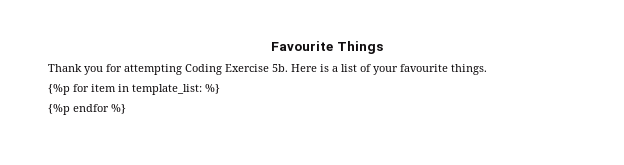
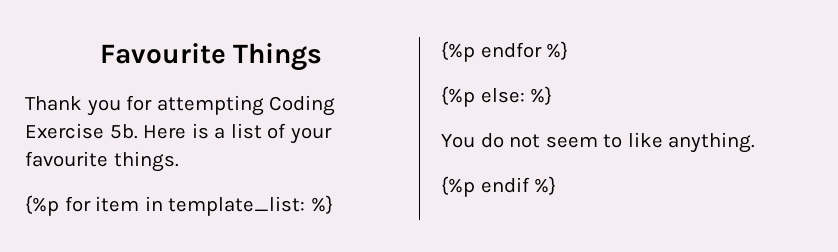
(126, 109) none -> [441,86,553,107] [441,132,756,153] [441,176,557,197] // {%p else: %} // You do not seem to like anything. // {%p endif %}

